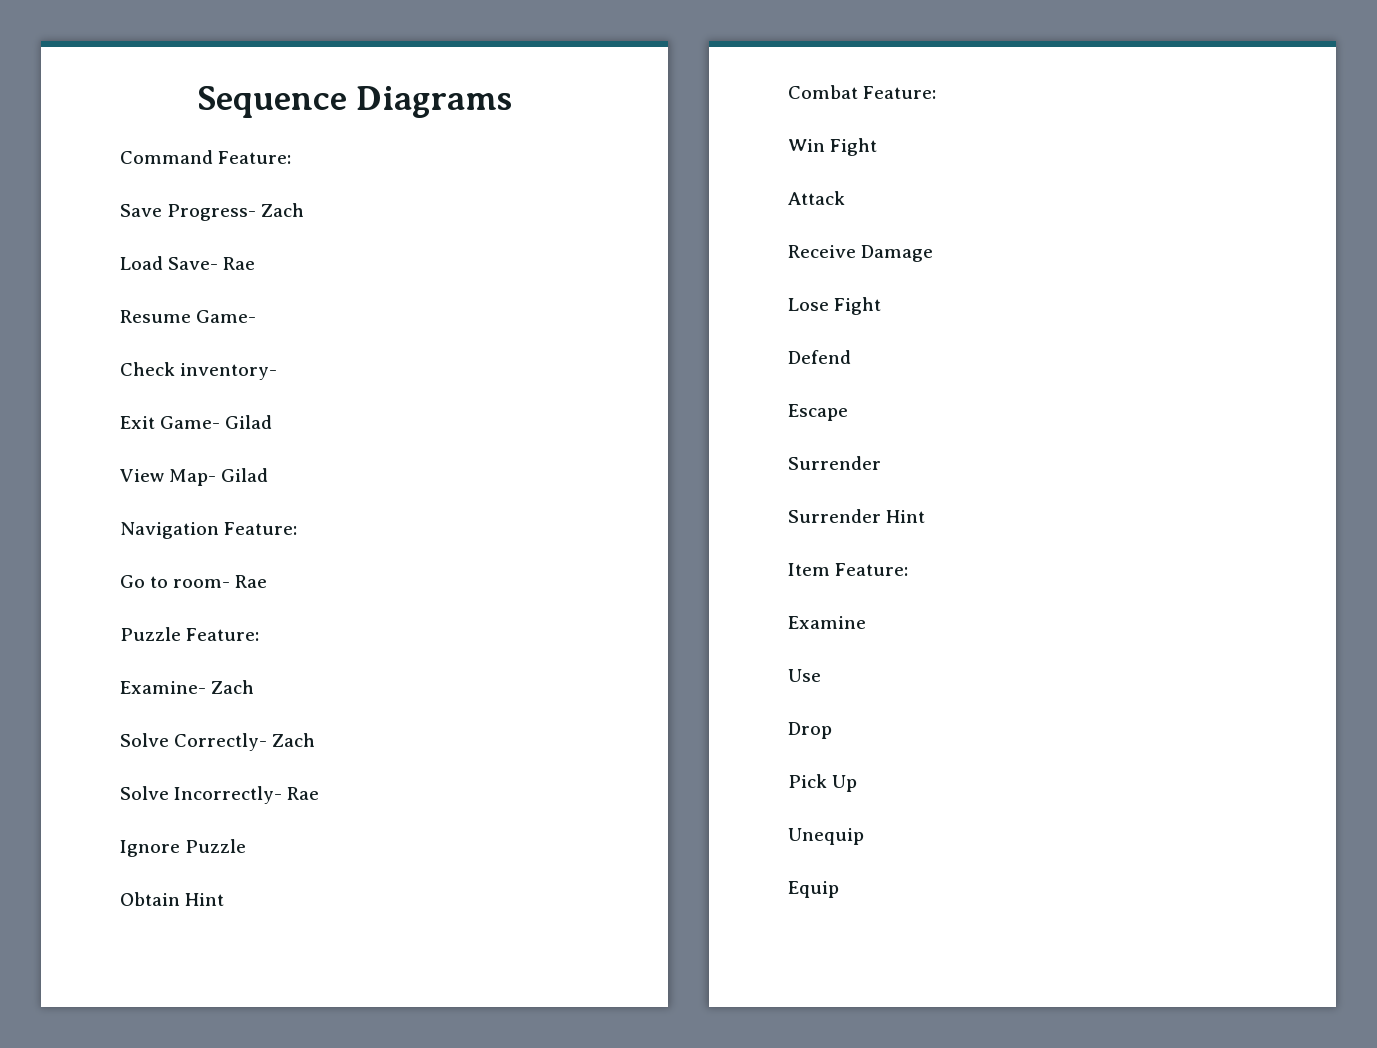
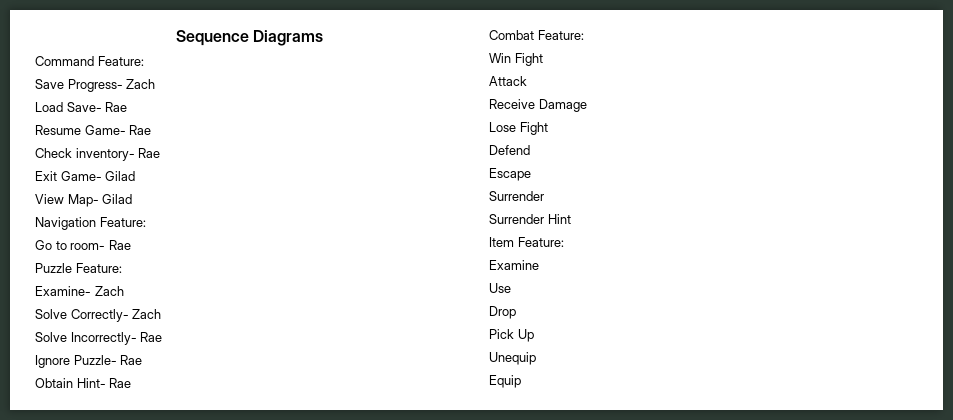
(257, 316) none -> [129,125,152,135] Rae
(278, 371) none -> [138,148,161,158] Rae
[185,839,247,853] Puzzle -> [73,355,143,365] Puzzle- Rae
[185,893,225,906] Hint -> [76,378,132,388] Hint- Rae

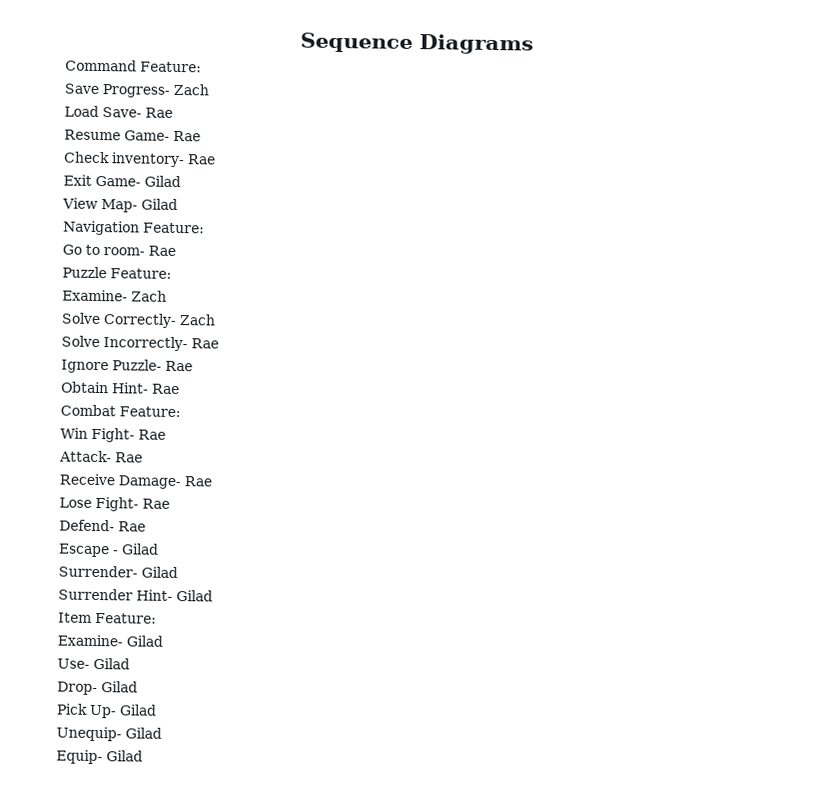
[514,53,543,66] [489,76,527,86] Fight // Attack -> [91,427,166,443] [59,450,143,463] Fight- Rae // Attack- Rae
[538,99,587,112] Damage -> [118,475,212,490] Damage- Rae
[519,122,548,135] [489,145,530,155] [489,168,531,181] [489,191,544,201] [489,214,571,224] Fight // Defend // Escape // Surrender // Surrender Hint -> [95,496,170,512] [59,519,146,532] [58,543,159,558] [58,565,178,579] [58,588,213,602] Fight- Rae // Defend- Rae // Escape - Gilad // Surrender- Gilad // Surrender Hint- Gilad
[489,260,539,270] [489,283,511,293] [489,306,516,319] [489,329,534,342] [489,352,536,365] [489,375,521,388] Examine // Use // Drop // Pick Up // Unequip // Equip -> [57,634,163,647] [57,657,130,670] [57,681,138,696] [56,703,157,719] [56,726,162,742] [56,749,143,765] Examine- Gilad // Use- Gilad // Drop- Gilad // Pick Up- Gilad // Unequip- Gilad // Equip- Gilad

